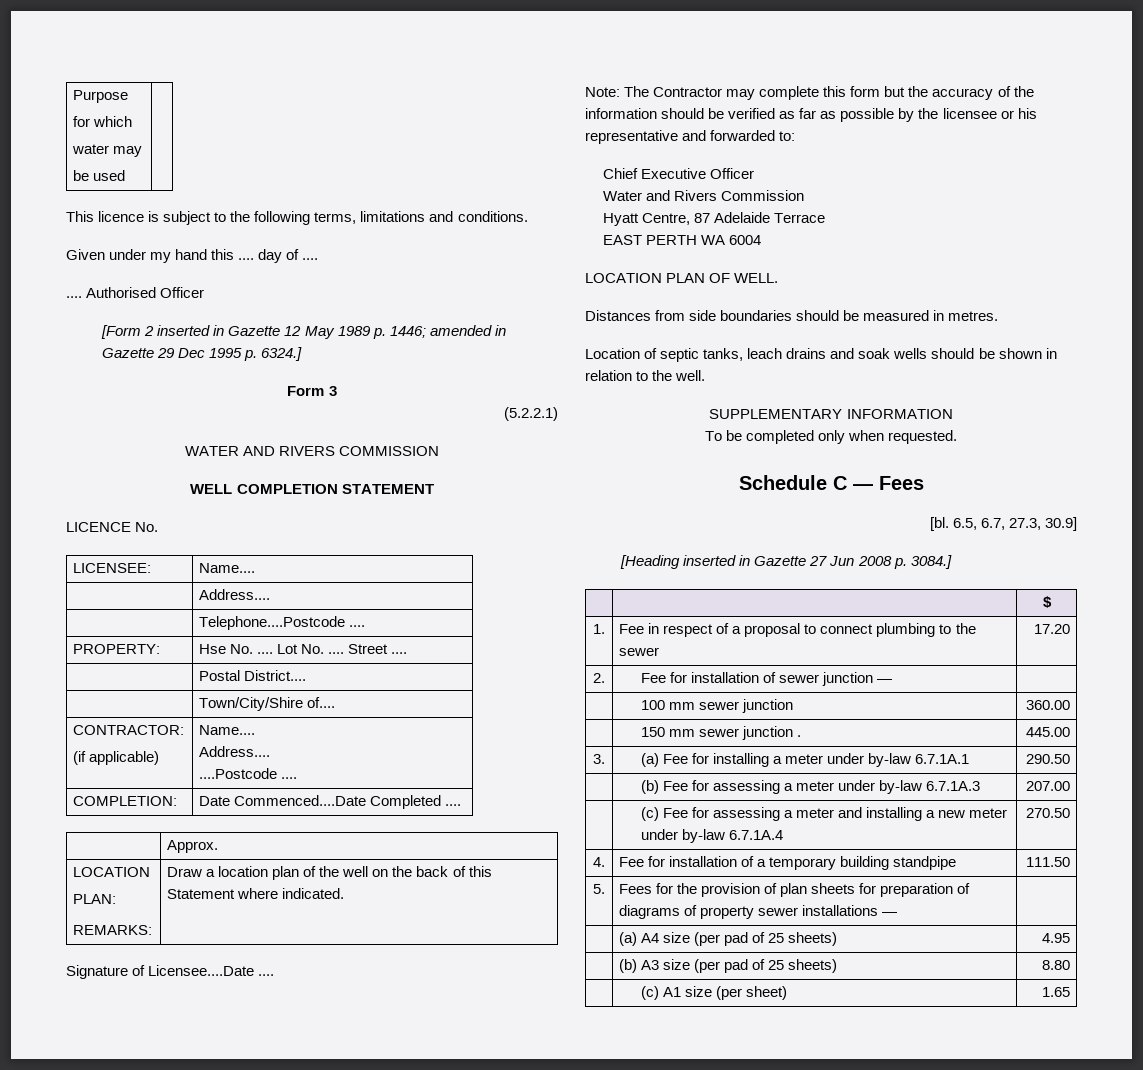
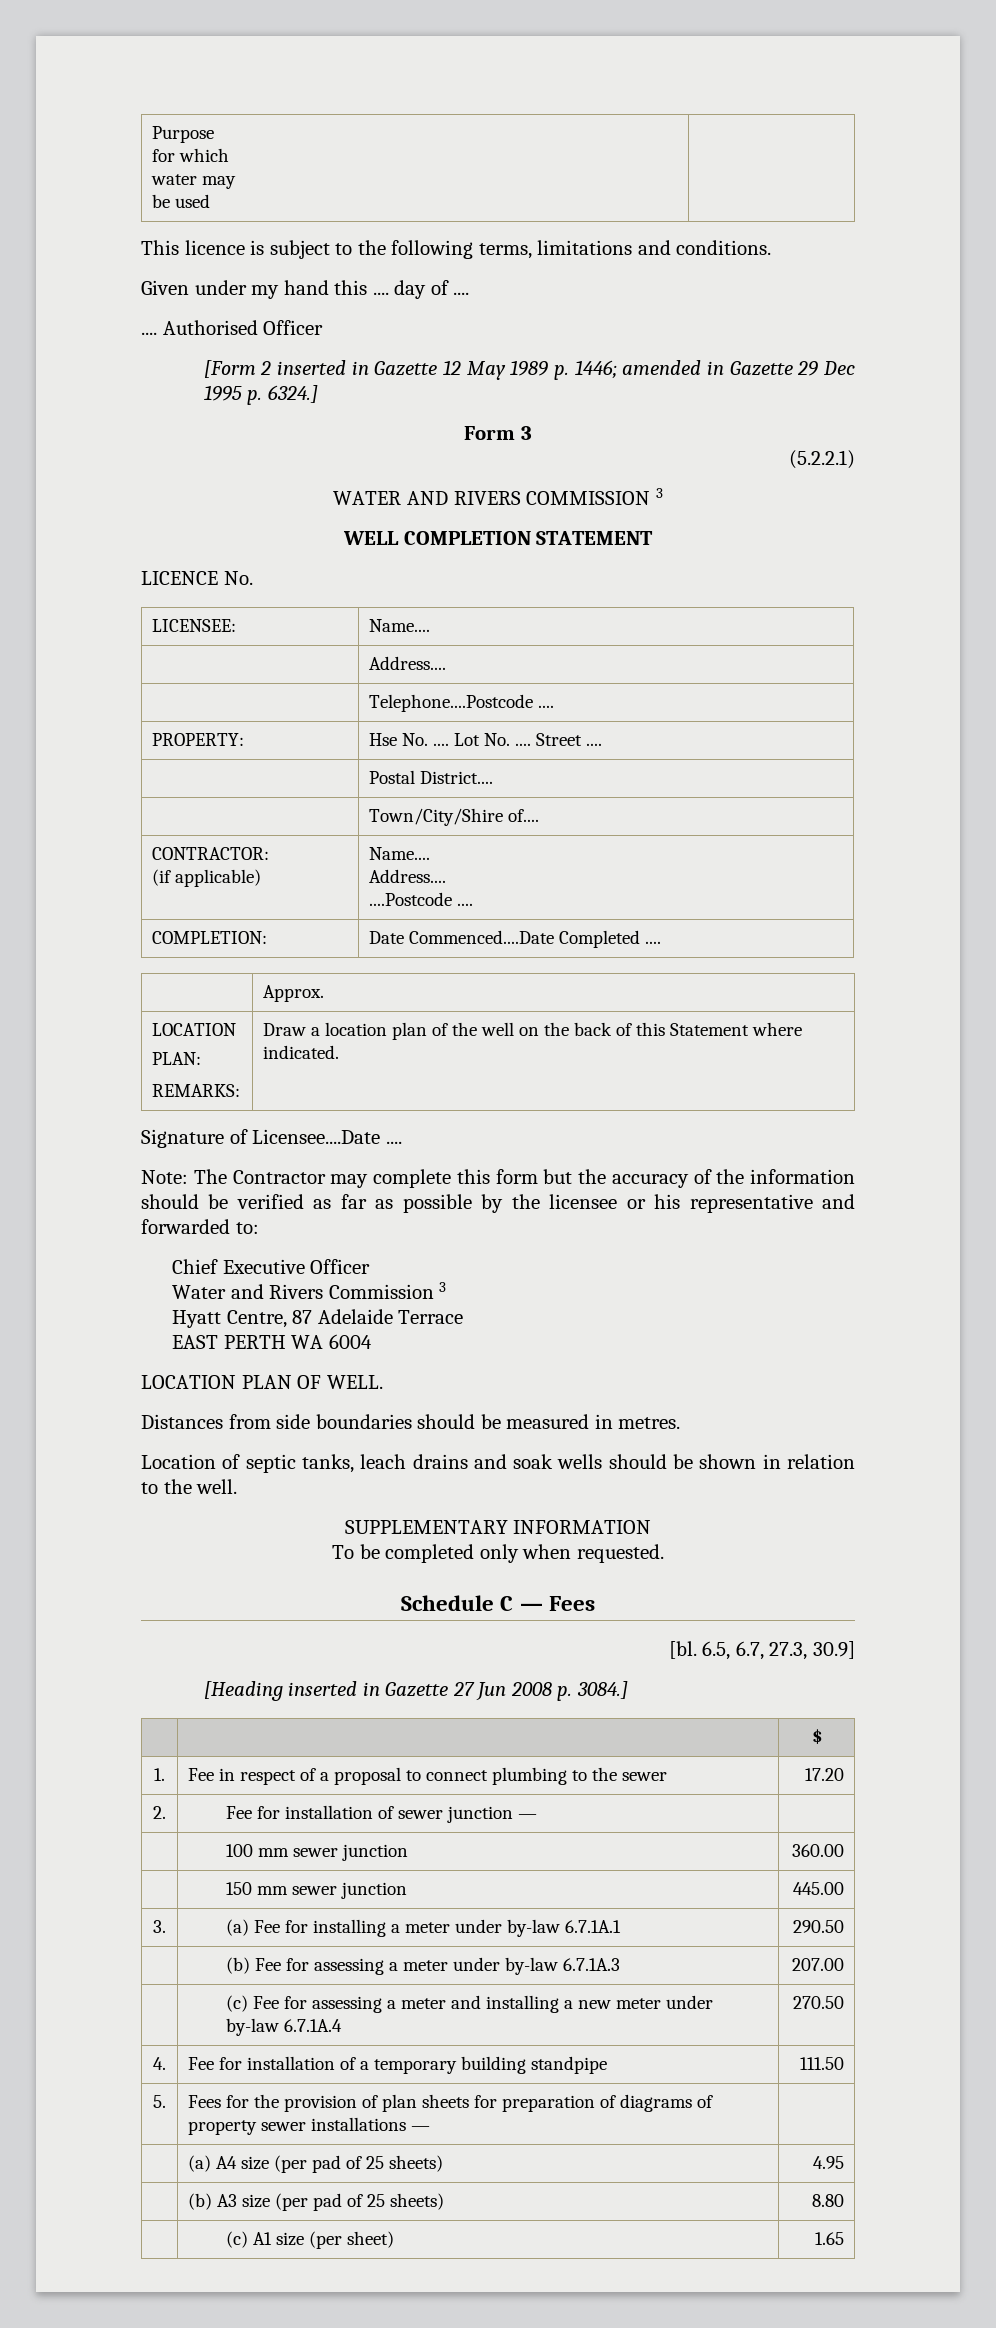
(440, 451) none -> [655,488,663,498] 3
(805, 195) none -> [439,1282,447,1292] 3
[796,735,801,737] . -> (407, 1890) none

